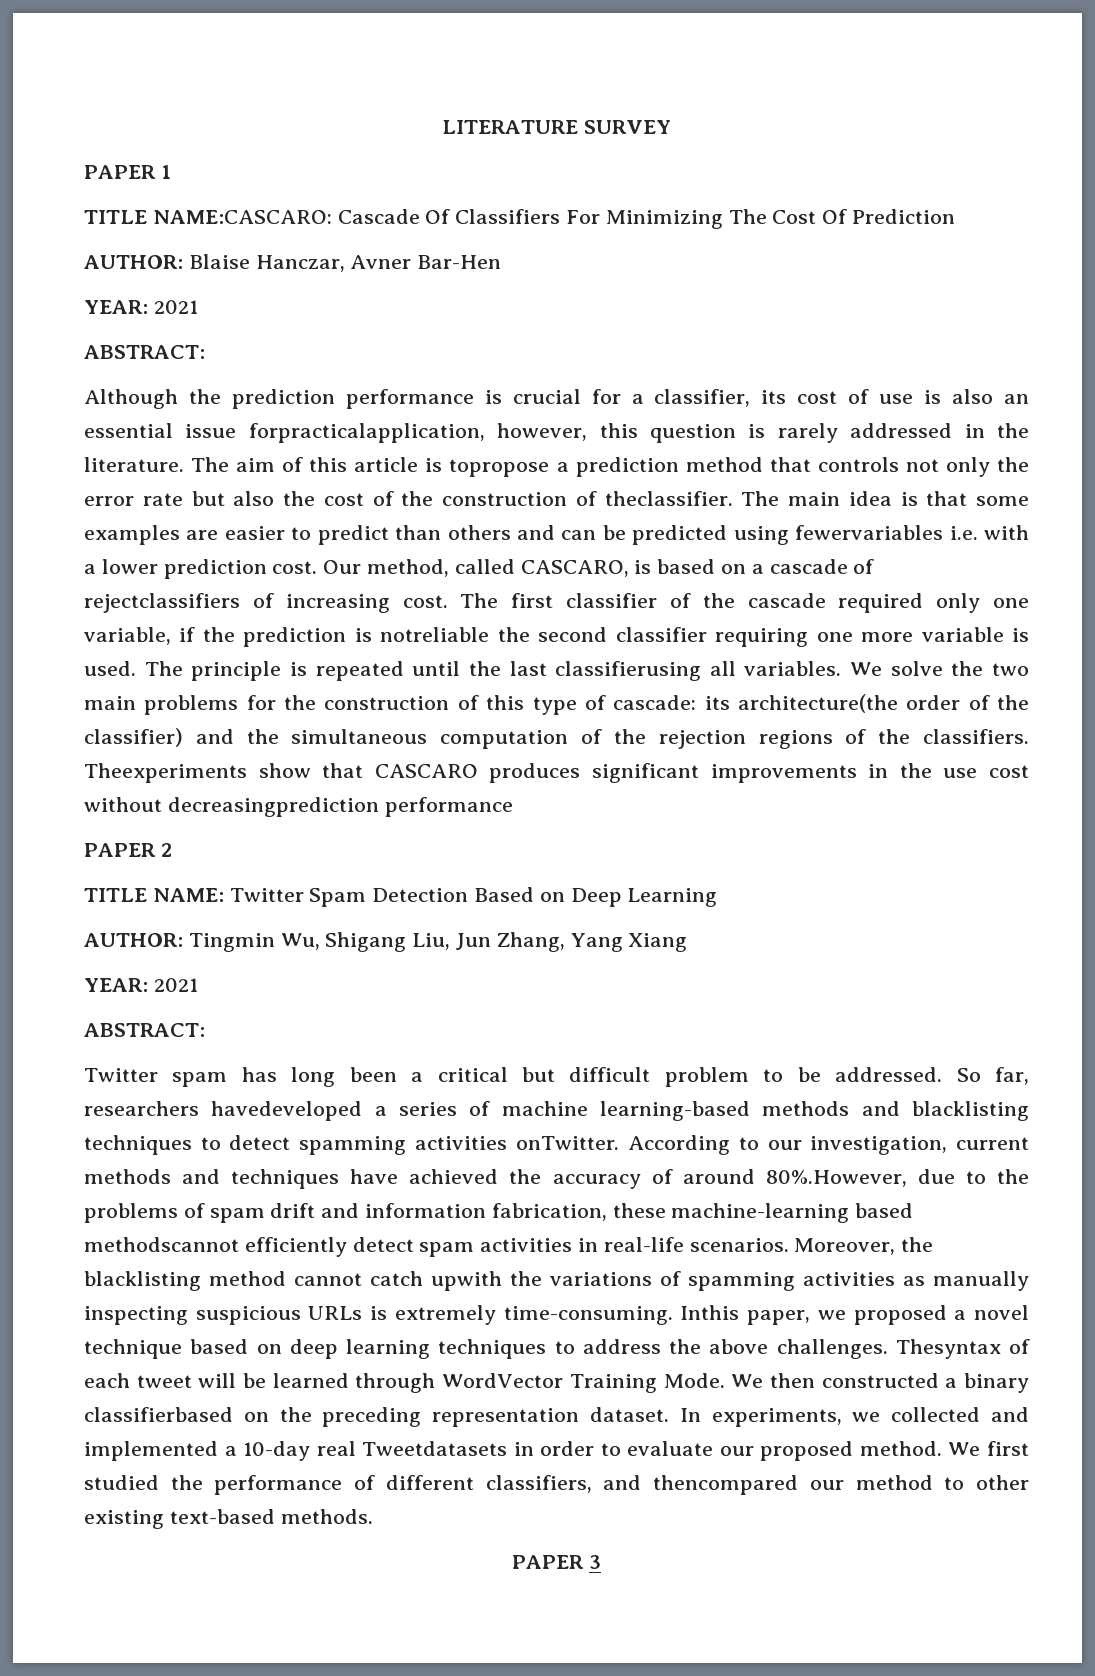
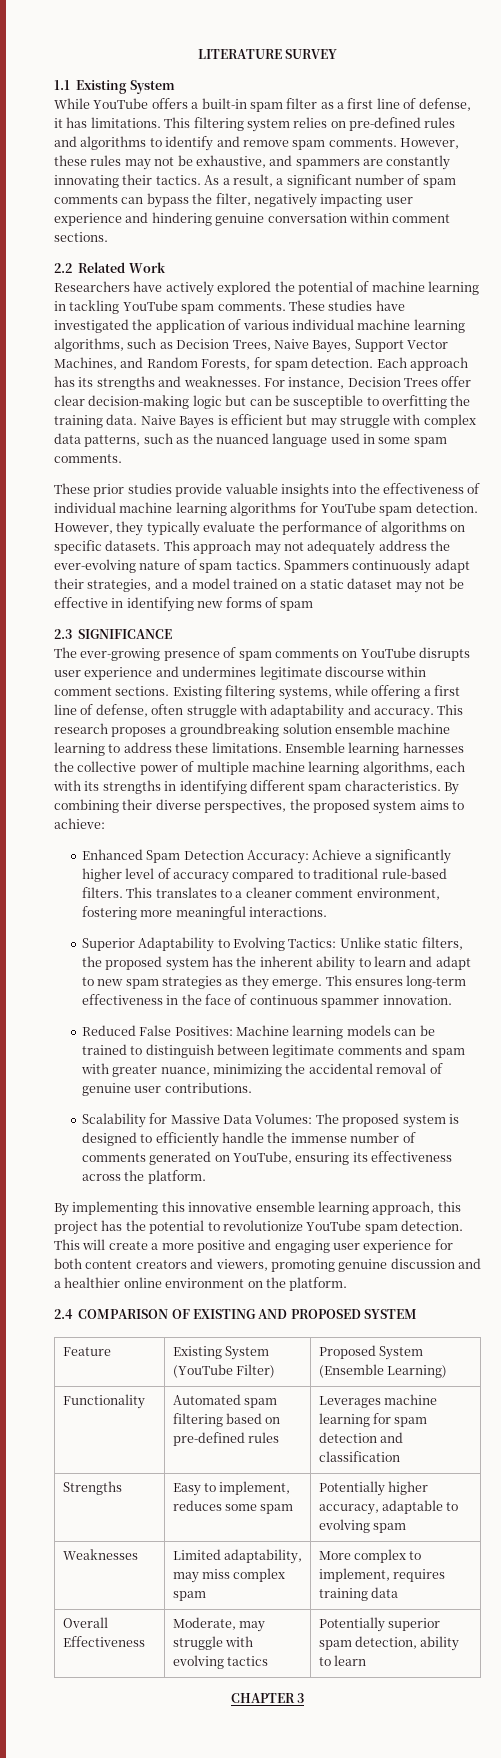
[84,165,171,179] [84,209,956,229] [84,254,502,272] [84,300,198,314] [84,345,205,359] [84,389,1029,409] [84,423,1029,443] [84,457,1030,477] [84,491,1029,506] [84,525,1030,545] [84,559,875,579] [84,593,1029,613] [84,627,1029,647] [84,661,1029,681] [84,694,1029,715] [84,728,1030,749] [84,763,1029,783] [84,797,513,817] [84,843,172,857] [84,887,718,907] [84,932,688,952] [84,978,198,992] [84,1023,205,1037] [84,1067,1029,1087] [84,1101,1029,1121] [84,1135,1029,1155] [84,1169,1029,1189] [84,1203,914,1223] [84,1237,934,1257] [84,1271,1029,1291] [84,1305,1030,1325] [84,1339,1030,1359] [84,1373,1029,1393] [84,1407,1029,1427] [84,1441,1029,1461] [84,1475,1029,1495] [84,1509,373,1529] [512,1555,585,1569] PAPER 1 // TITLE NAME:CASCARO: Cascade Of Classifiers For Minimizing The Cost Of Prediction // AUTHOR: Blaise Hanczar, Avner Bar-Hen // YEAR: 2021 // ABSTRACT: // Although the prediction performance is crucial for a classifier, its cost of use is also an essential issue forpracticalapplication, however, this question is rarely addressed in the literature. The aim of this article is topropose a prediction method that controls not only the error rate but also the cost of the construction of theclassifier. The main idea is that some examples are easier to predict than others and can be predicted using fewervariables i.e. with a lower prediction cost. Our method, called CASCARO, is based on a cascade of rejectclassifiers of increasing cost. The first classifier of the cascade required only one variable, if the prediction is notreliable the second classifier requiring one more variable is used. The principle is repeated until the last classifierusing all variables. We solve the two main problems for the construction of this type of cascade: its architecture(the order of the classifier) and the simultaneous computation of the rejection regions of the classifiers. Theexperiments show that CASCARO produces significant improvements in the use cost without decreasingprediction performance // PAPER 2 // TITLE NAME: Twitter Spam Detection Based on Deep Learning // AUTHOR: Tingmin Wu, Shigang Liu, Jun Zhang, Yang Xiang // YEAR: 2021 // ABSTRACT: // Twitter spam has long been a critical but difficult problem to be addressed. So far, researchers havedeveloped a series of machine learning-based methods and blacklisting techniques to detect spamming activities onTwitter. According to our investigation, current methods and techniques have achieved the accuracy of around 80%.However, due to the problems of spam drift and information fabrication, these machine-learning based methodscannot efficiently detect spam activities in real-life scenarios. Moreover, the blacklisting method cannot catch upwith the variations of spamming activities as manually inspecting suspicious URLs is extremely time-consuming. Inthis paper, we proposed a novel technique based on deep learning techniques to address the above challenges. Thesyntax of each tweet will be learned through WordVector Training Mode. We then constructed a binary classifierbased on the preceding representation dataset. In experiments, we collected and implemented a 10-day real Tweetdatasets in order to evaluate our proposed method. We first studied the performance of different classifiers, and thencompared our method to other existing text-based methods. // PAPER -> [54,80,175,94] [54,98,471,112] [54,117,456,132] [54,136,459,151] [54,155,451,170] [54,174,456,188] [54,193,413,208] [54,212,451,226] [54,232,108,242] [54,262,166,273] [54,281,479,296] [54,300,405,314] [54,319,465,333] [54,338,448,353] [54,357,468,371] [54,376,472,390] [54,395,471,409] [54,414,476,429] [54,433,447,447] [54,454,122,463] [54,483,481,497] [54,502,478,516] [54,521,465,536] [54,540,450,555] [54,559,470,574] [54,578,464,593] [54,597,314,612] [54,629,173,639] [54,647,470,661] [54,666,427,680] [54,685,460,700] [54,704,464,719] [54,723,451,737] [54,742,464,756] [54,761,465,775] [53,780,459,795] [54,799,464,814] [54,818,105,829] [81,849,452,864] [81,868,447,883] [81,887,440,900] [81,906,328,920] [81,937,463,952] [81,956,471,971] [81,975,467,990] [81,994,452,1008] [81,1025,435,1039] [81,1044,465,1058] [80,1063,443,1077] [81,1082,252,1096] [81,1113,459,1128] [81,1132,416,1147] [81,1151,453,1165] [81,1170,206,1184] [54,1201,461,1216] [54,1220,463,1235] [54,1239,453,1253] [54,1258,481,1272] [54,1277,348,1291] [54,1309,418,1319] [62,1347,111,1356] [172,1346,270,1360] [172,1364,276,1378] [318,1345,424,1360] [318,1364,448,1378] [62,1394,145,1409] [172,1394,278,1408] [172,1413,281,1427] [172,1432,280,1446] [318,1394,438,1408] [318,1413,428,1427] [318,1432,404,1443] [318,1451,400,1462] [62,1481,122,1495] [172,1481,291,1496] [172,1500,294,1514] [318,1481,429,1496] [318,1500,459,1515] [318,1519,407,1533] [62,1549,138,1560] [172,1549,303,1564] [172,1568,286,1583] [172,1591,206,1601] [318,1549,422,1563] [318,1568,446,1582] [318,1587,399,1601] [62,1617,108,1628] [62,1636,145,1647] [172,1617,266,1632] [172,1636,254,1650] [172,1655,269,1669] [318,1617,441,1632] [318,1636,460,1651] [318,1655,367,1666] [230,1693,295,1703] 1.1 Existing System // While YouTube offers a built-in spam filter as a first line of defense, it has limitations. This filtering system relies on pre-defined rules and algorithms to identify and remove spam comments. However, these rules may not be exhaustive, and spammers are constantly innovating their tactics. As a result, a significant number of spam comments can bypass the filter, negatively impacting user experience and hindering genuine conversation within comment sections. // 2.2 Related Work // Researchers have actively explored the potential of machine learning in tackling YouTube spam comments. These studies have investigated the application of various individual machine learning algorithms, such as Decision Trees, Naive Bayes, Support Vector Machines, and Random Forests, for spam detection. Each approach has its strengths and weaknesses. For instance, Decision Trees offer clear decision-making logic but can be susceptible to overfitting the training data. Naive Bayes is efficient but may struggle with complex data patterns, such as the nuanced language used in some spam comments. // These prior studies provide valuable insights into the effectiveness of individual machine learning algorithms for YouTube spam detection. However, they typically evaluate the performance of algorithms on specific datasets. This approach may not adequately address the ever-evolving nature of spam tactics. Spammers continuously adapt their strategies, and a model trained on a static dataset may not be effective in identifying new forms of spam // 2.3 SIGNIFICANCE // The ever-growing presence of spam comments on YouTube disrupts user experience and undermines legitimate discourse within comment sections. Existing filtering systems, while offering a first line of defense, often struggle with adaptability and accuracy. This research proposes a groundbreaking solution ensemble machine learning to address these limitations. Ensemble learning harnesses the collective power of multiple machine learning algorithms, each with its strengths in identifying different spam characteristics. By combining their diverse perspectives, the proposed system aims to achieve: // Enhanced Spam Detection Accuracy: Achieve a significantly higher level of accuracy compared to traditional rule-based filters. This translates to a cleaner comment environment, fostering more meaningful interactions. // Superior Adaptability to Evolving Tactics: Unlike static filters, the proposed system has the inherent ability to learn and adapt to new spam strategies as they emerge. This ensures long-term effectiveness in the face of continuous spammer innovation. // Reduced False Positives: Machine learning models can be trained to distinguish between legitimate comments and spam with greater nuance, minimizing the accidental removal of genuine user contributions. // Scalability for Massive Data Volumes: The proposed system is designed to efficiently handle the immense number of comments generated on YouTube, ensuring its effectiveness across the platform. // By implementing this innovative ensemble learning approach, this project has the potential to revolutionize YouTube spam detection. This will create a more positive and engaging user experience for both content creators and viewers, promoting genuine discussion and a healthier online environment on the platform. // 2.4 COMPARISON OF EXISTING AND PROPOSED SYSTEM // Feature | Existing System (YouTube Filter) | Proposed System (Ensemble Learning) // Functionality | Automated spam filtering based on pre-defined rules | Leverages machine learning for spam detection and classification // Strengths | Easy to implement, reduces some spam | Potentially higher accuracy, adaptable to evolving spam // Weaknesses | Limited adaptability, may miss complex spam | More complex to implement, requires training data // Overall Effectiveness | Moderate, may struggle with evolving tactics | Potentially superior spam detection, ability to learn // CHAPTER

